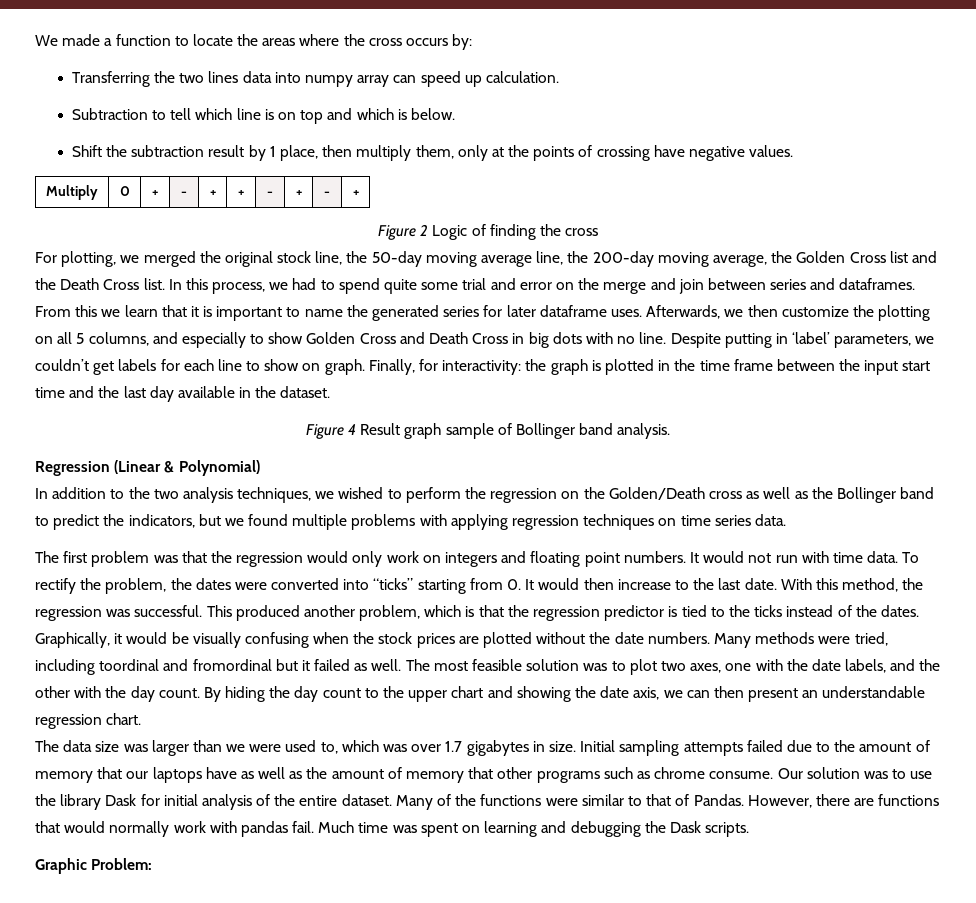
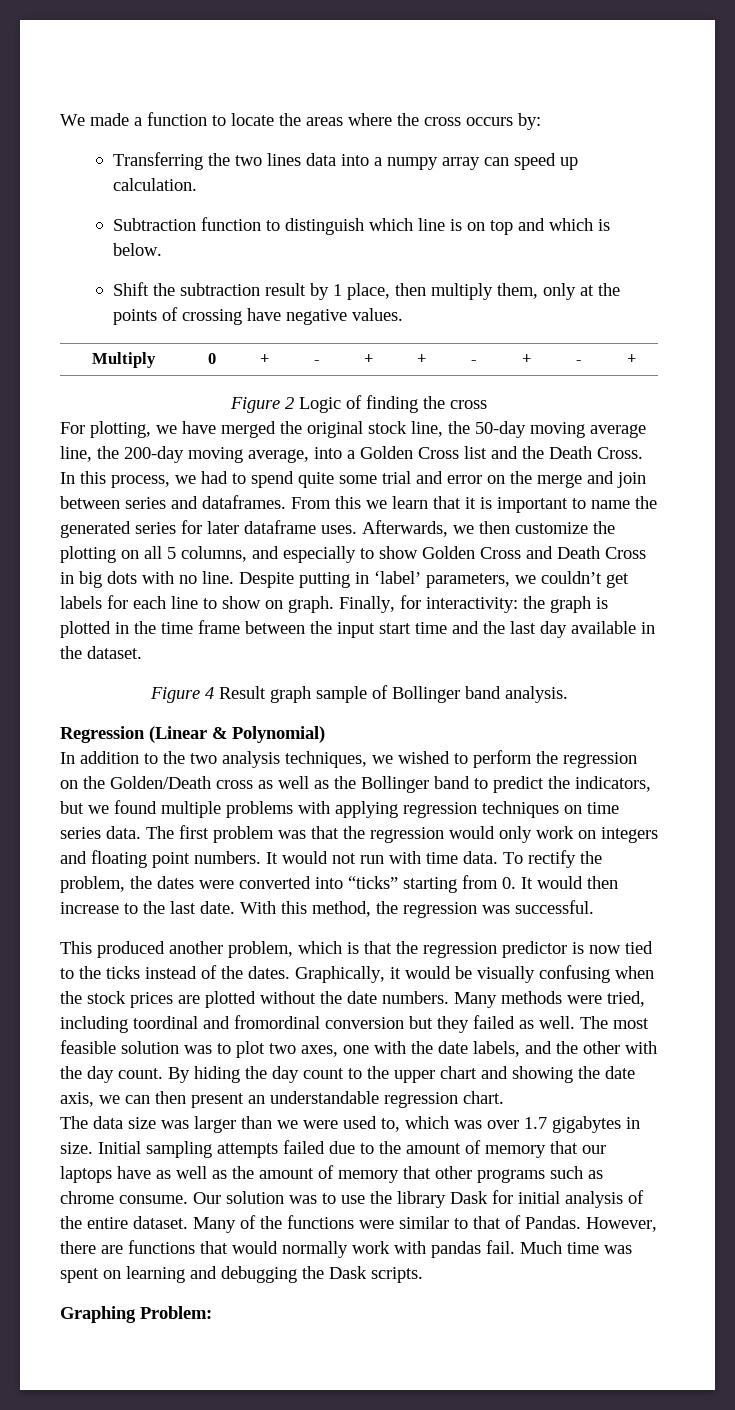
(301, 77) none -> [373,157,382,166] a
[152,108,192,120] to tell -> [200,217,364,235] function to distinguish
(140, 259) none -> [182,421,216,434] have
[771,251,793,263] the -> [314,447,355,459] into a
[103,278,165,290] Cross list. -> [597,447,643,459] Cross.
(786, 520) // -> (141, 832) none
(203, 611) none -> (594, 907) //
(678, 611) none -> [589,945,621,954] now
[275,659,310,671] but it -> [325,1016,469,1033] conversion but they
[35,858,87,874] Graphic -> [60,1306,136,1323] Graphing

